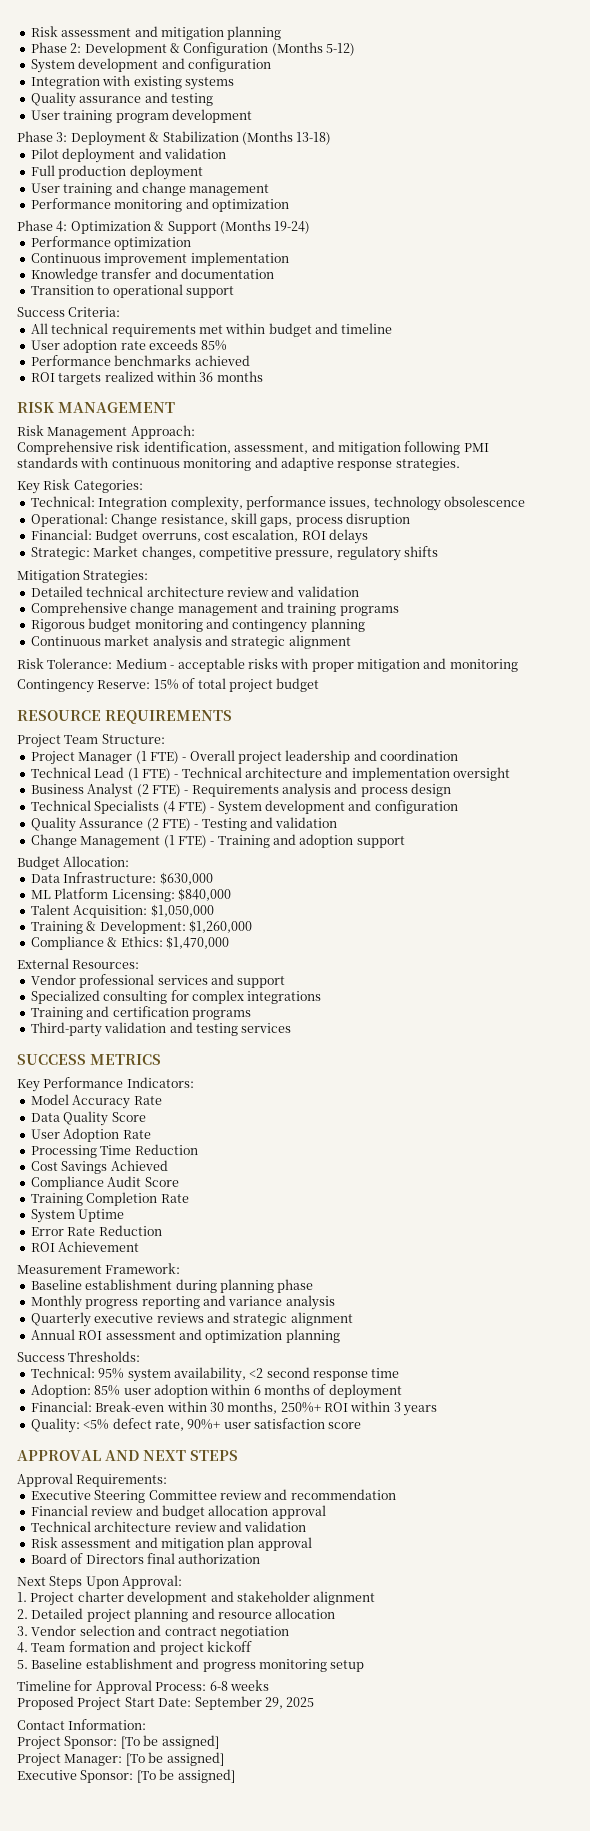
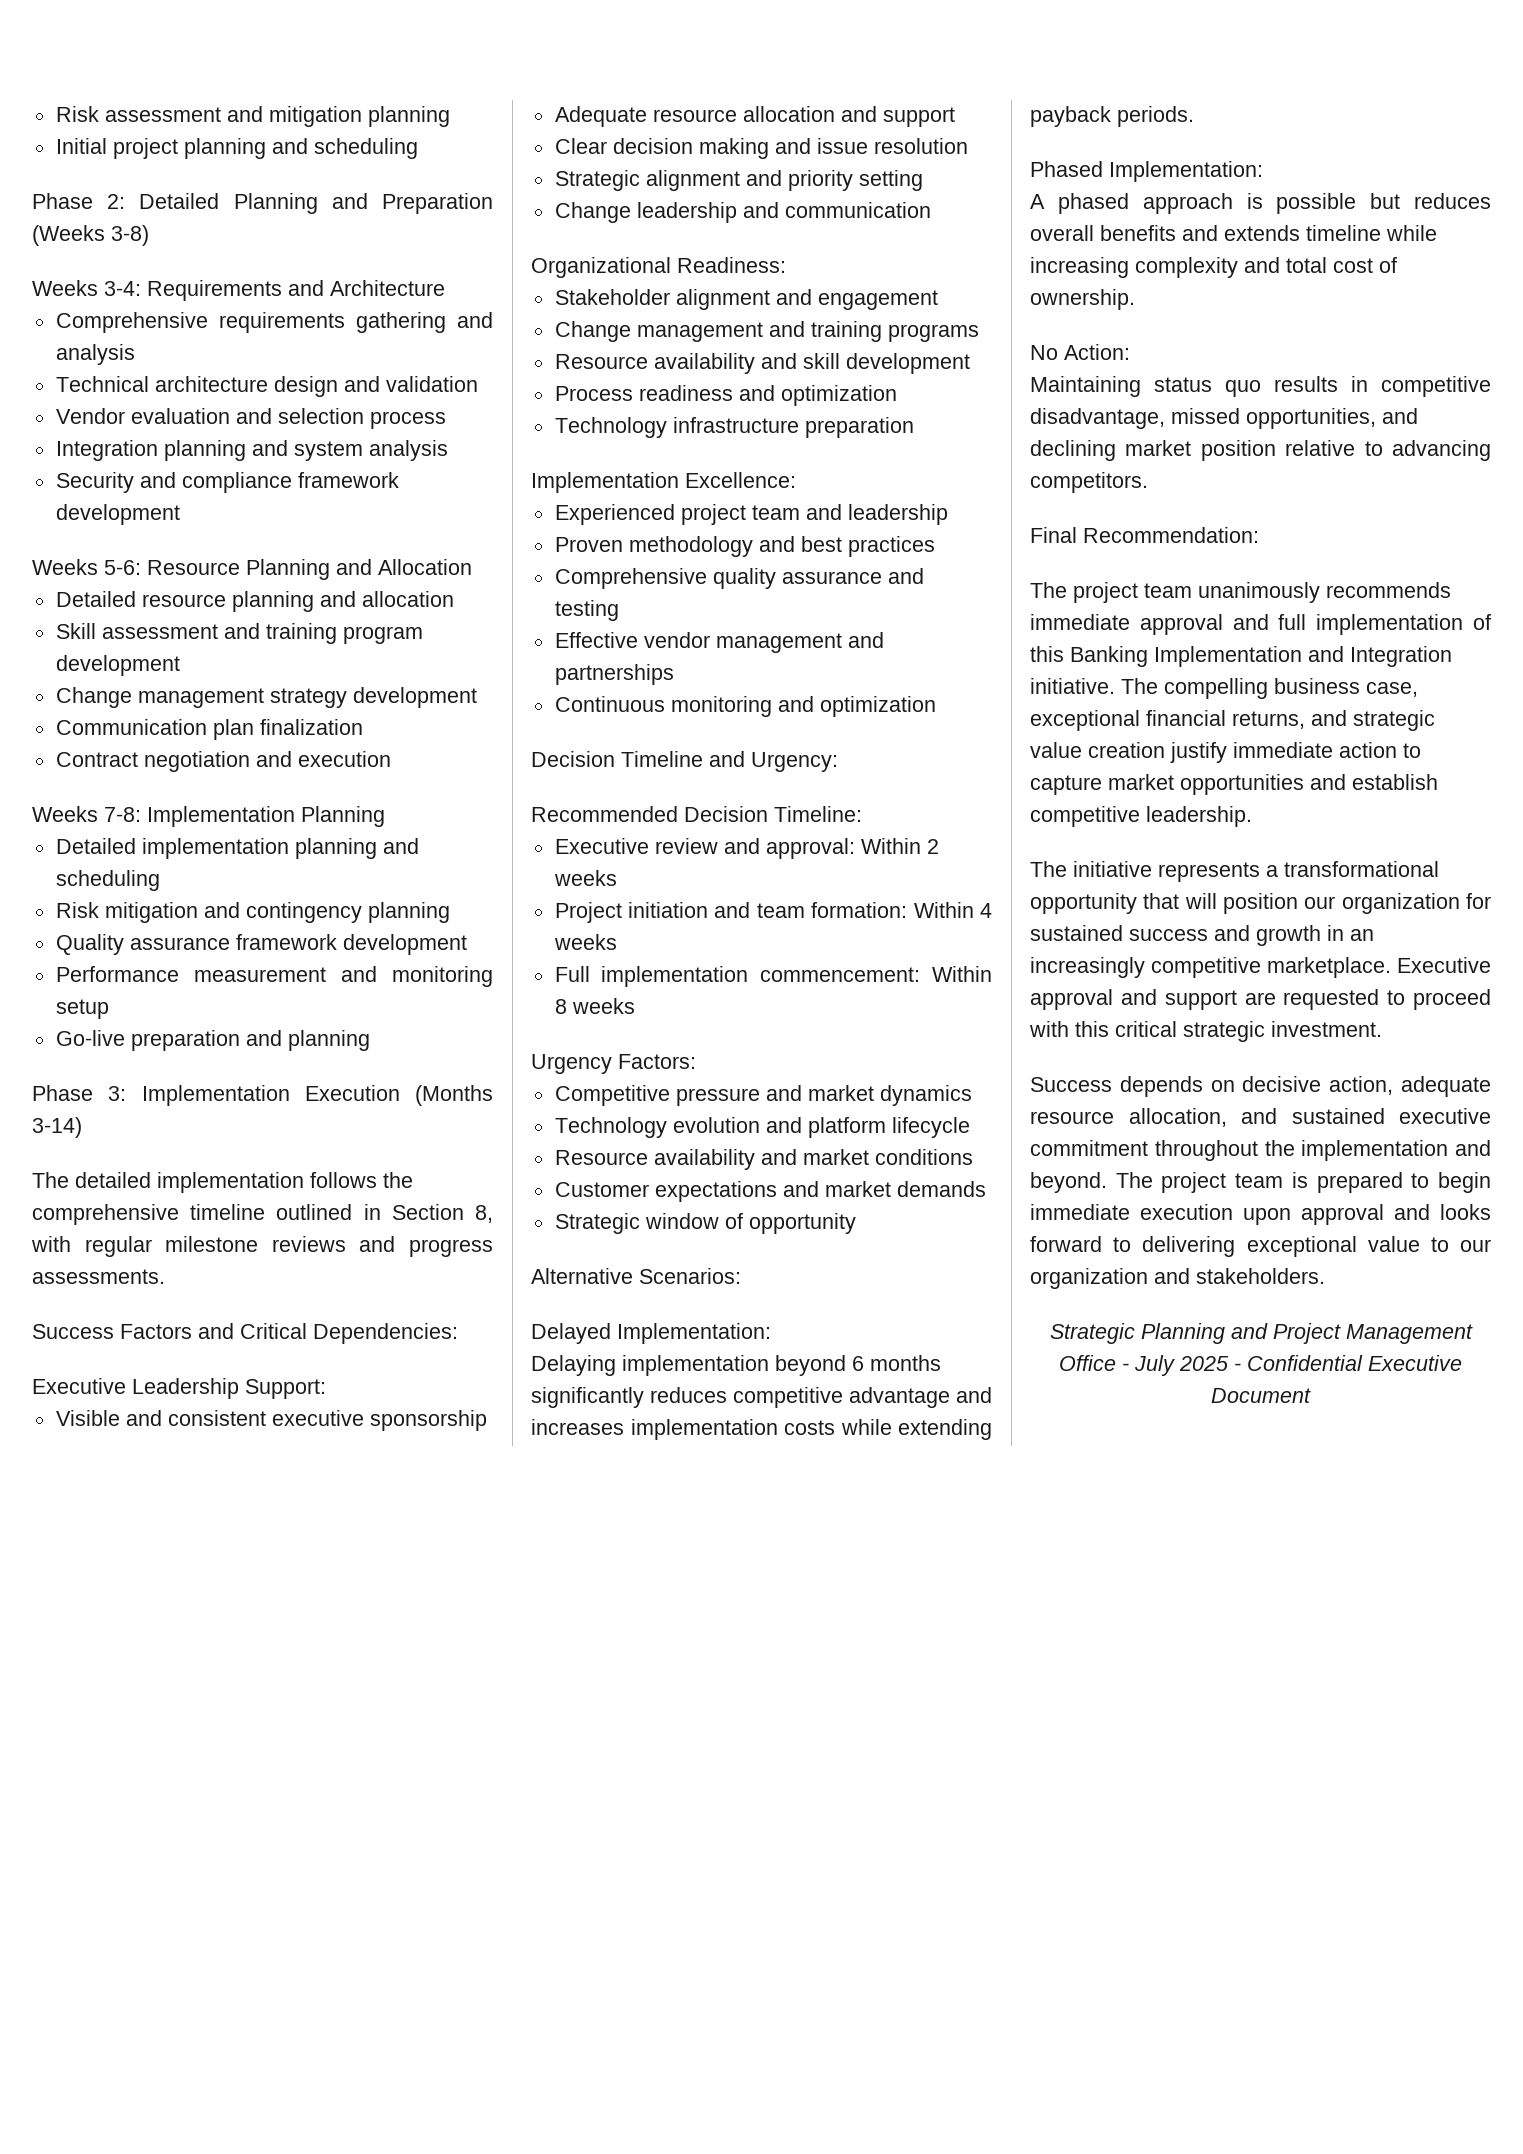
[30,42,355,56] [30,58,271,73] [30,75,234,90] [30,92,213,107] [30,109,252,123] [17,131,332,146] [30,148,226,163] [30,165,203,180] [30,182,270,196] [30,198,289,212] [17,220,311,234] [30,236,192,250] [30,252,289,266] [30,268,274,282] [30,284,234,298] [17,307,121,317] [30,323,393,337] [30,339,228,353] [30,355,250,366] [30,371,263,385] [17,402,175,413] [17,425,195,439] [17,441,489,455] [17,457,460,471] [17,479,143,494] [30,496,525,511] [30,513,410,527] [30,529,368,544] [30,546,438,561] [17,570,149,583] [30,586,359,597] [30,602,399,616] [30,618,365,633] [30,635,351,650] [17,658,518,672] [17,678,320,693] [17,710,232,724] [17,734,165,748] [30,750,459,765] [30,767,511,781] [30,783,452,798] [30,800,458,815] [30,817,338,832] [30,834,405,848] [17,856,130,870] [30,872,213,885] [30,888,231,902] [30,904,214,918] [30,920,252,934] [30,936,229,950] [17,958,140,969] [30,974,286,988] [30,990,322,1004] [30,1006,251,1020] [30,1022,292,1037] [17,1054,161,1065] [17,1077,194,1092] [30,1094,162,1109] [30,1111,146,1126] [30,1128,151,1142] [30,1144,198,1158] [30,1160,168,1174] [30,1176,179,1190] [30,1192,189,1206] [30,1209,125,1223] [30,1225,162,1236] [30,1241,140,1252] [17,1263,181,1274] [30,1279,314,1293] [30,1295,335,1310] [30,1312,353,1327] [30,1329,340,1343] [17,1351,141,1362] [30,1367,400,1382] [30,1384,402,1399] [30,1401,438,1416] [30,1418,362,1433] [17,1450,238,1461] [17,1473,168,1487] [30,1489,396,1503] [30,1505,326,1519] [30,1521,307,1532] [30,1537,312,1551] [30,1553,261,1564] [17,1575,183,1589] [17,1591,376,1606] [17,1608,336,1623] [17,1625,289,1639] [17,1641,252,1656] [17,1658,365,1672] [17,1680,269,1694] [17,1696,315,1711] [17,1719,147,1730] [17,1735,219,1750] [17,1752,224,1767] [17,1769,235,1783] Phase 2: Development & Configuration (Months 5-12) // System development and configuration // Integration with existing systems // Quality assurance and testing // User training program development // Phase 3: Deployment & Stabilization (Months 13-18) // Pilot deployment and validation // Full production deployment // User training and change management // Performance monitoring and optimization // Phase 4: Optimization & Support (Months 19-24) // Performance optimization // Continuous improvement implementation // Knowledge transfer and documentation // Transition to operational support // Success Criteria: // All technical requirements met within budget and timeline // User adoption rate exceeds 85% // Performance benchmarks achieved // ROI targets realized within 36 months // RISK MANAGEMENT // Risk Management Approach: // Comprehensive risk identification, assessment, and mitigation following PMI standards with continuous monitoring and adaptive response strategies. // Key Risk Categories: // Technical: Integration complexity, performance issues, technology obsolescence // Operational: Change resistance, skill gaps, process disruption // Financial: Budget overruns, cost escalation, ROI delays // Strategic: Market changes, competitive pressure, regulatory shifts // Mitigation Strategies: // Detailed technical architecture review and validation // Comprehensive change management and training programs // Rigorous budget monitoring and contingency planning // Continuous market analysis and strategic alignment // Risk Tolerance: Medium - acceptable risks with proper mitigation and monitoring // Contingency Reserve: 15% of total project budget // RESOURCE REQUIREMENTS // Project Team Structure: // Project Manager (1 FTE) - Overall project leadership and coordination // Technical Lead (1 FTE) - Technical architecture and implementation oversight // Business Analyst (2 FTE) - Requirements analysis and process design // Technical Specialists (4 FTE) - System development and configuration // Quality Assurance (2 FTE) - Testing and validation // Change Management (1 FTE) - Training and adoption support // Budget Allocation: // Data Infrastructure: $630,000 // ML Platform Licensing: $840,000 // Talent Acquisition: $1,050,000 // Training & Development: $1,260,000 // Compliance & Ethics: $1,470,000 // External Resources: // Vendor professional services and support // Specialized consulting for complex integrations // Training and certification programs // Third-party validation and testing services // SUCCESS METRICS // Key Performance Indicators: // Model Accuracy Rate // Data Quality Score // User Adoption Rate // Processing Time Reduction // Cost Savings Achieved // Compliance Audit Score // Training Completion Rate // System Uptime // Error Rate Reduction // ROI Achievement // Measurement Framework: // Baseline establishment during planning phase // Monthly progress reporting and variance analysis // Quarterly executive reviews and strategic alignment // Annual ROI assessment and optimization planning // Success Thresholds: // Technical: 95% system availability, <2 second response time // Adoption: 85% user adoption within 6 months of deployment // Financial: Break-even within 30 months, 250%+ ROI within 3 years // Quality: <5% defect rate, 90%+ user satisfaction score // APPROVAL AND NEXT STEPS // Approval Requirements: // Executive Steering Committee review and recommendation // Financial review and budget allocation approval // Technical architecture review and validation // Risk assessment and mitigation plan approval // Board of Directors final authorization // Next Steps Upon Approval: // 1. Project charter development and stakeholder alignment // 2. Detailed project planning and resource allocation // 3. Vendor selection and contract negotiation // 4. Team formation and project kickoff // 5. Baseline establishment and progress monitoring setup // Timeline for Approval Process: 6-8 weeks // Proposed Project Start Date: September 29, 2025 // Contact Information: // Project Sponsor: [To be assigned] // Project Manager: [To be assigned] // Executive Sponsor: [To be assigned] -> [55,138,418,159] [32,193,493,214] [32,225,149,246] [32,280,445,301] [55,312,493,333] [55,344,135,365] [55,376,478,397] [55,408,446,429] [55,440,448,461] [55,472,399,493] [55,504,180,525] [32,559,472,580] [55,591,454,612] [55,623,423,644] [55,655,180,676] [55,687,477,708] [55,719,363,740] [55,751,391,772] [32,806,385,827] [55,838,419,859] [55,870,160,891] [55,902,450,923] [55,934,467,955] [55,966,493,987] [55,999,109,1019] [55,1030,370,1051] [32,1085,493,1106] [32,1117,82,1138] [32,1172,413,1193] [32,1204,493,1225] [31,1236,493,1257] [32,1269,165,1284] [32,1323,458,1344] [32,1378,326,1399] [55,1410,487,1431] [554,106,955,127] [554,138,968,159] [554,170,923,191] [554,202,931,223] [531,257,786,278] [554,289,938,310] [554,321,979,342] [554,353,970,374] [554,385,897,406] [554,417,914,438] [531,472,796,493] [554,504,948,525] [554,536,935,557] [554,568,924,589] [554,600,619,621] [554,632,884,653] [554,664,674,685] [554,696,936,717] [531,751,838,772] [531,806,862,822] [554,838,939,859] [553,870,617,886] [554,902,992,923] [553,934,617,950] [554,966,992,987] [554,998,635,1014] [531,1054,696,1074] [554,1085,972,1106] [554,1117,970,1138] [554,1149,973,1170] [554,1181,986,1202] [554,1213,856,1234] [531,1268,741,1284] [531,1323,771,1344] [531,1355,941,1376] [531,1387,992,1408] [531,1419,992,1440] [1030,106,1194,127] [1030,161,1263,182] [1030,193,1491,214] [1030,225,1437,241] [1030,257,1397,278] [1030,289,1135,310] [1030,344,1130,360] [1030,376,1491,397] [1030,408,1418,429] [1030,440,1491,461] [1030,472,1148,493] [1030,527,1259,543] [1030,582,1451,603] [1030,614,1491,635] [1030,646,1452,667] [1030,678,1418,699] [1030,710,1435,731] [1030,742,1421,763] [1030,774,1438,795] [1030,806,1252,827] [1030,861,1439,882] [1030,893,1491,914] [1030,925,1374,946] [1030,957,1491,978] [1030,989,1491,1010] [1029,1021,1382,1042] [1030,1076,1491,1097] [1030,1108,1491,1127] [1030,1140,1491,1161] [1030,1172,1491,1193] [1030,1204,1491,1225] [1030,1236,1491,1257] [1030,1268,1325,1289] [1049,1323,1473,1344] [1059,1355,1462,1376] [1211,1388,1311,1403] Initial project planning and scheduling // Phase 2: Detailed Planning and Preparation (Weeks 3-8) // Weeks 3-4: Requirements and Architecture // Comprehensive requirements gathering and analysis // Technical architecture design and validation // Vendor evaluation and selection process // Integration planning and system analysis // Security and compliance framework development // Weeks 5-6: Resource Planning and Allocation // Detailed resource planning and allocation // Skill assessment and training program development // Change management strategy development // Communication plan finalization // Contract negotiation and execution // Weeks 7-8: Implementation Planning // Detailed implementation planning and scheduling // Risk mitigation and contingency planning // Quality assurance framework development // Performance measurement and monitoring setup // Go-live preparation and planning // Phase 3: Implementation Execution (Months 3-14) // The detailed implementation follows the comprehensive timeline outlined in Section 8, with regular milestone reviews and progress assessments. // Success Factors and Critical Dependencies: // Executive Leadership Support: // Visible and consistent executive sponsorship // Adequate resource allocation and support // Clear decision making and issue resolution // Strategic alignment and priority setting // Change leadership and communication // Organizational Readiness: // Stakeholder alignment and engagement // Change management and training programs // Resource availability and skill development // Process readiness and optimization // Technology infrastructure preparation // Implementation Excellence: // Experienced project team and leadership // Proven methodology and best practices // Comprehensive quality assurance and testing // Effective vendor management and partnerships // Continuous monitoring and optimization // Decision Timeline and Urgency: // Recommended Decision Timeline: // Executive review and approval: Within 2 weeks // Project initiation and team formation: Within 4 weeks // Full implementation commencement: Within 8 weeks // Urgency Factors: // Competitive pressure and market dynamics // Technology evolution and platform lifecycle // Resource availability and market conditions // Customer expectations and market demands // Strategic window of opportunity // Alternative Scenarios: // Delayed Implementation: // Delaying implementation beyond 6 months significantly reduces competitive advantage and increases implementation costs while extending payback periods. // Phased Implementation: // A phased approach is possible but reduces overall benefits and extends timeline while increasing complexity and total cost of ownership. // No Action: // Maintaining status quo results in competitive disadvantage, missed opportunities, and declining market position relative to advancing competitors. // Final Recommendation: // The project team unanimously recommends immediate approval and full implementation of this Banking Implementation and Integration initiative. The compelling business case, exceptional financial returns, and strategic value creation justify immediate action to capture market opportunities and establish competitive leadership. // The initiative represents a transformational opportunity that will position our organization for sustained success and growth in an increasingly competitive marketplace. Executive approval and support are requested to proceed with this critical strategic investment. // Success depends on decisive action, adequate resource allocation, and sustained executive commitment throughout the implementation and beyond. The project team is prepared to begin immediate execution upon approval and looks forward to delivering exceptional value to our organization and stakeholders. // Strategic Planning and Project Management Office - July 2025 - Confidential Executive Document

